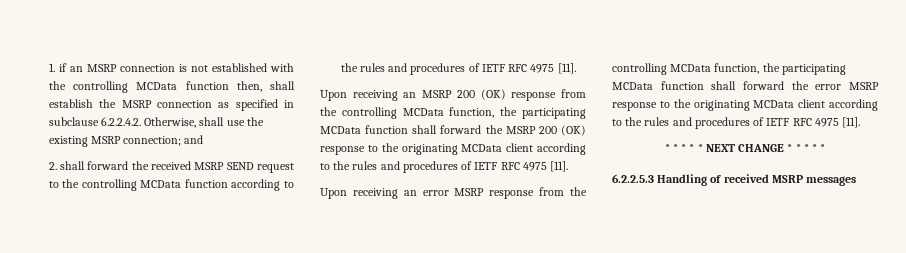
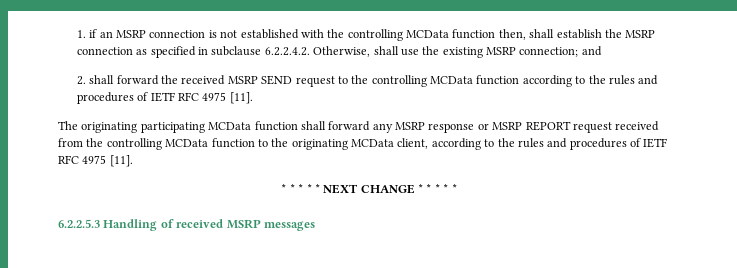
[320,89,586,101] [320,107,586,119] [320,125,586,136] [320,143,586,155] [320,161,569,173] [320,187,587,199] [612,63,846,75] [612,81,879,90] [612,99,826,111] Upon receiving an MSRP 200 (OK) response from the controlling MCData function, the participating MCData function shall forward the MSRP 200 (OK) response to the originating MCData client according to the rules and procedures of IETF RFC 4975 [11]. // Upon receiving an error MSRP response from the controlling MCData function, the participating MCData function shall forward the error MSRP response to the originating MCData client -> [58,121,660,133] [58,138,429,150] The originating participating MCData function shall forward any MSRP response or MSRP REPORT request received from the controlling MCData function to the originating MCData client,

